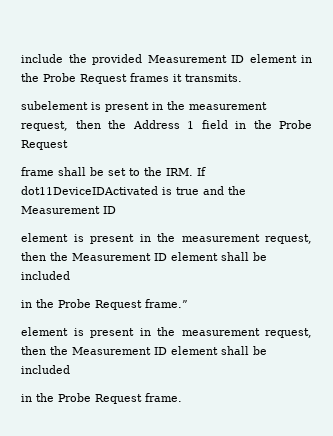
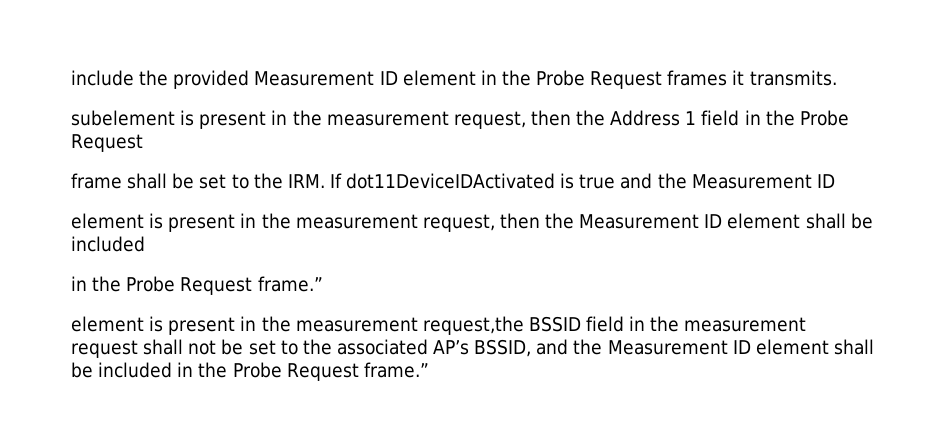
[265,328,312,338] [21,346,267,355] [21,365,70,374] [21,393,182,404] request, then the Measurement ID element shall be included // in the Probe Request frame. -> [422,316,807,335] [71,339,874,358] [71,362,429,381] request,the BSSID field in the measurement request shall not be set to the associated AP’s BSSID, and the Measurement ID element shall be included in the Probe Request frame.”

